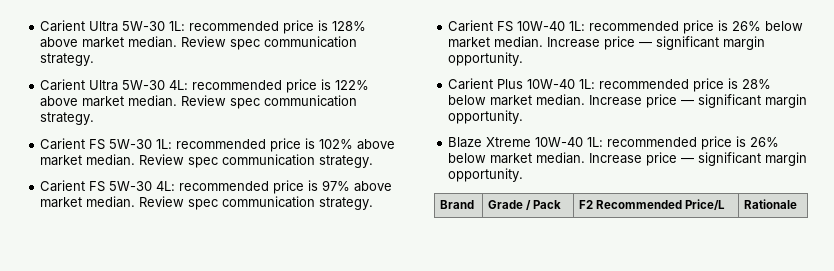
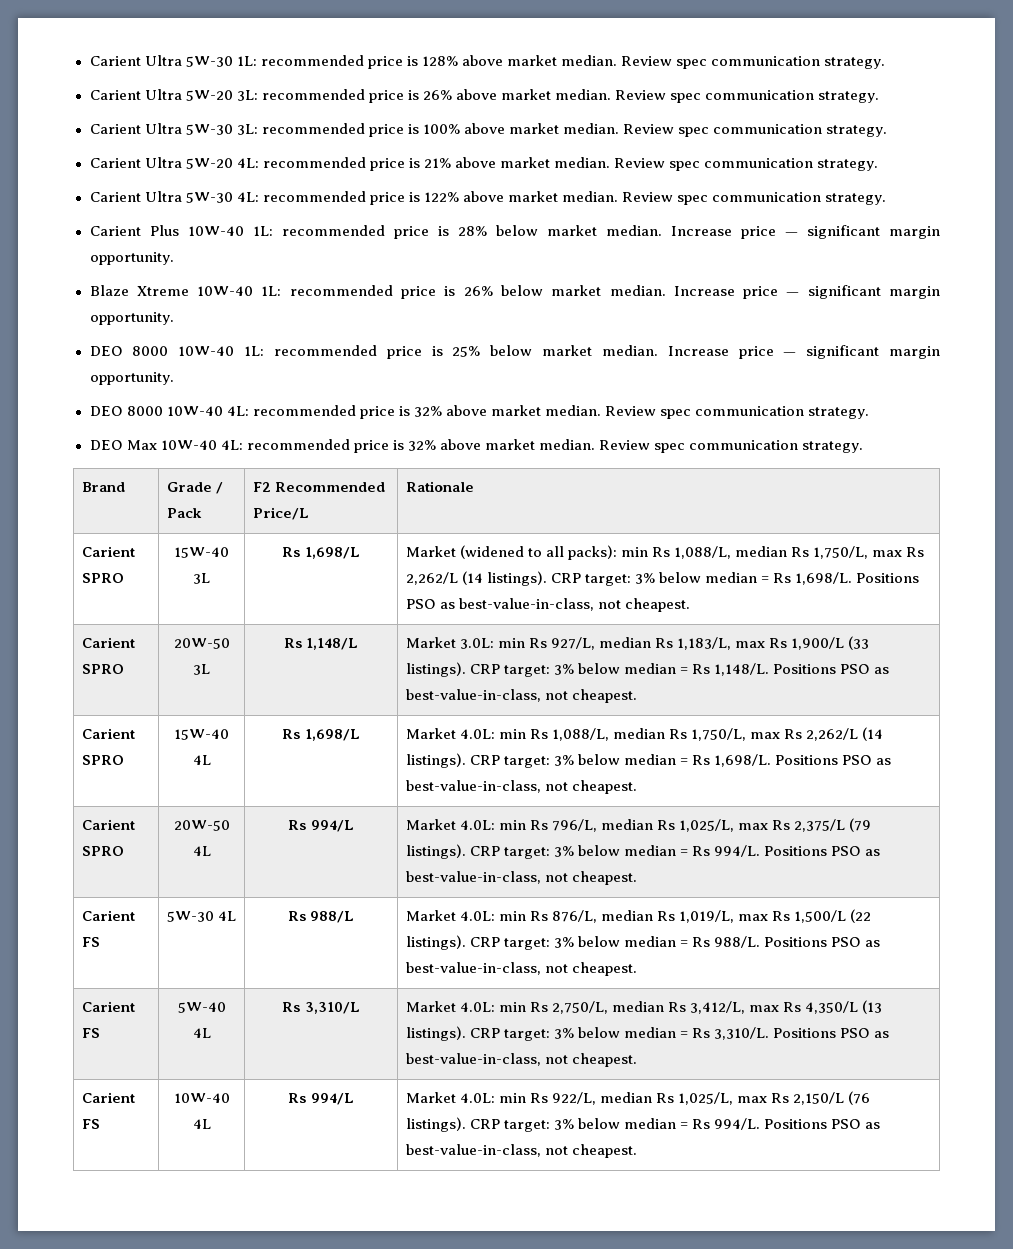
(95, 59) none -> [89,89,880,103] [89,123,888,137] [89,157,879,171] // Carient Ultra 5W-20 3L: recommended price is 26% above market median. Review spec communication strategy. // Carient Ultra 5W-30 3L: recommended price is 100% above market median. Review spec communication strategy. // Carient Ultra 5W-20 4L: recommended price is 21% above market median. Review spec communication strategy.
[40,138,396,152] [40,154,374,168] [40,180,393,194] [40,196,374,210] [448,20,804,34] [448,36,766,50] [448,52,524,66] // Carient FS 5W-30 1L: recommended price is 102% above market median. Review spec communication strategy. // Carient FS 5W-30 4L: recommended price is 97% above market median. Review spec communication strategy. // Carient FS 10W-40 1L: recommended price is 26% below market median. Increase price — significant margin opportunity. -> (887, 199) none
(524, 175) none -> [89,345,941,359] [89,372,174,385] [89,405,870,419] [89,439,864,453] // DEO 8000 10W-40 1L: recommended price is 25% below market median. Increase price — significant margin opportunity. // DEO 8000 10W-40 4L: recommended price is 32% above market median. Review spec communication strategy. // DEO Max 10W-40 4L: recommended price is 32% above market median. Review spec communication strategy.
(798, 204) none -> [81,546,135,557] [81,573,124,583] [174,547,229,558] [193,573,210,584] [282,547,360,559] [405,545,925,560] [405,571,920,586] [405,598,690,612] [81,637,135,648] [81,664,124,674] [173,638,230,649] [193,664,210,675] [283,638,359,650] [405,636,870,650] [405,662,890,677] [405,689,637,703] [81,728,135,739] [81,755,124,765] [174,729,229,740] [192,755,211,765] [282,729,360,741] [405,727,884,741] [405,753,892,768] [405,780,637,794] [81,819,135,830] [81,846,124,856] [173,820,230,831] [192,846,211,856] [288,820,354,832] [405,818,872,832] [405,844,881,859] [405,871,637,885] [81,910,135,921] [81,937,100,947] [166,911,237,922] [287,911,355,923] [405,909,872,923] [405,935,881,950] [405,962,637,976] [81,1001,135,1012] [81,1028,100,1038] [177,1002,226,1013] [192,1028,211,1038] [282,1002,360,1014] [405,1000,883,1014] [405,1026,890,1041] [405,1053,637,1067] [81,1092,135,1103] [81,1119,100,1129] [173,1093,230,1103] [192,1119,211,1129] [288,1093,354,1105] [405,1091,871,1105] [405,1117,881,1132] [405,1144,637,1158] // Carient SPRO | 15W-40 3L | Rs 1,698/L | Market (widened to all packs): min Rs 1,088/L, median Rs 1,750/L, max Rs 2,262/L (14 listings). CRP target: 3% below median = Rs 1,698/L. Positions PSO as best-value-in-class, not cheapest. // Carient SPRO | 20W-50 3L | Rs 1,148/L | Market 3.0L: min Rs 927/L, median Rs 1,183/L, max Rs 1,900/L (33 listings). CRP target: 3% below median = Rs 1,148/L. Positions PSO as best-value-in-class, not cheapest. // Carient SPRO | 15W-40 4L | Rs 1,698/L | Market 4.0L: min Rs 1,088/L, median Rs 1,750/L, max Rs 2,262/L (14 listings). CRP target: 3% below median = Rs 1,698/L. Positions PSO as best-value-in-class, not cheapest. // Carient SPRO | 20W-50 4L | Rs 994/L | Market 4.0L: min Rs 796/L, median Rs 1,025/L, max Rs 2,375/L (79 listings). CRP target: 3% below median = Rs 994/L. Positions PSO as best-value-in-class, not cheapest. // Carient FS | 5W-30 4L | Rs 988/L | Market 4.0L: min Rs 876/L, median Rs 1,019/L, max Rs 1,500/L (22 listings). CRP target: 3% below median = Rs 988/L. Positions PSO as best-value-in-class, not cheapest. // Carient FS | 5W-40 4L | Rs 3,310/L | Market 4.0L: min Rs 2,750/L, median Rs 3,412/L, max Rs 4,350/L (13 listings). CRP target: 3% below median = Rs 3,310/L. Positions PSO as best-value-in-class, not cheapest. // Carient FS | 10W-40 4L | Rs 994/L | Market 4.0L: min Rs 922/L, median Rs 1,025/L, max Rs 2,150/L (76 listings). CRP target: 3% below median = Rs 994/L. Positions PSO as best-value-in-class, not cheapest.

